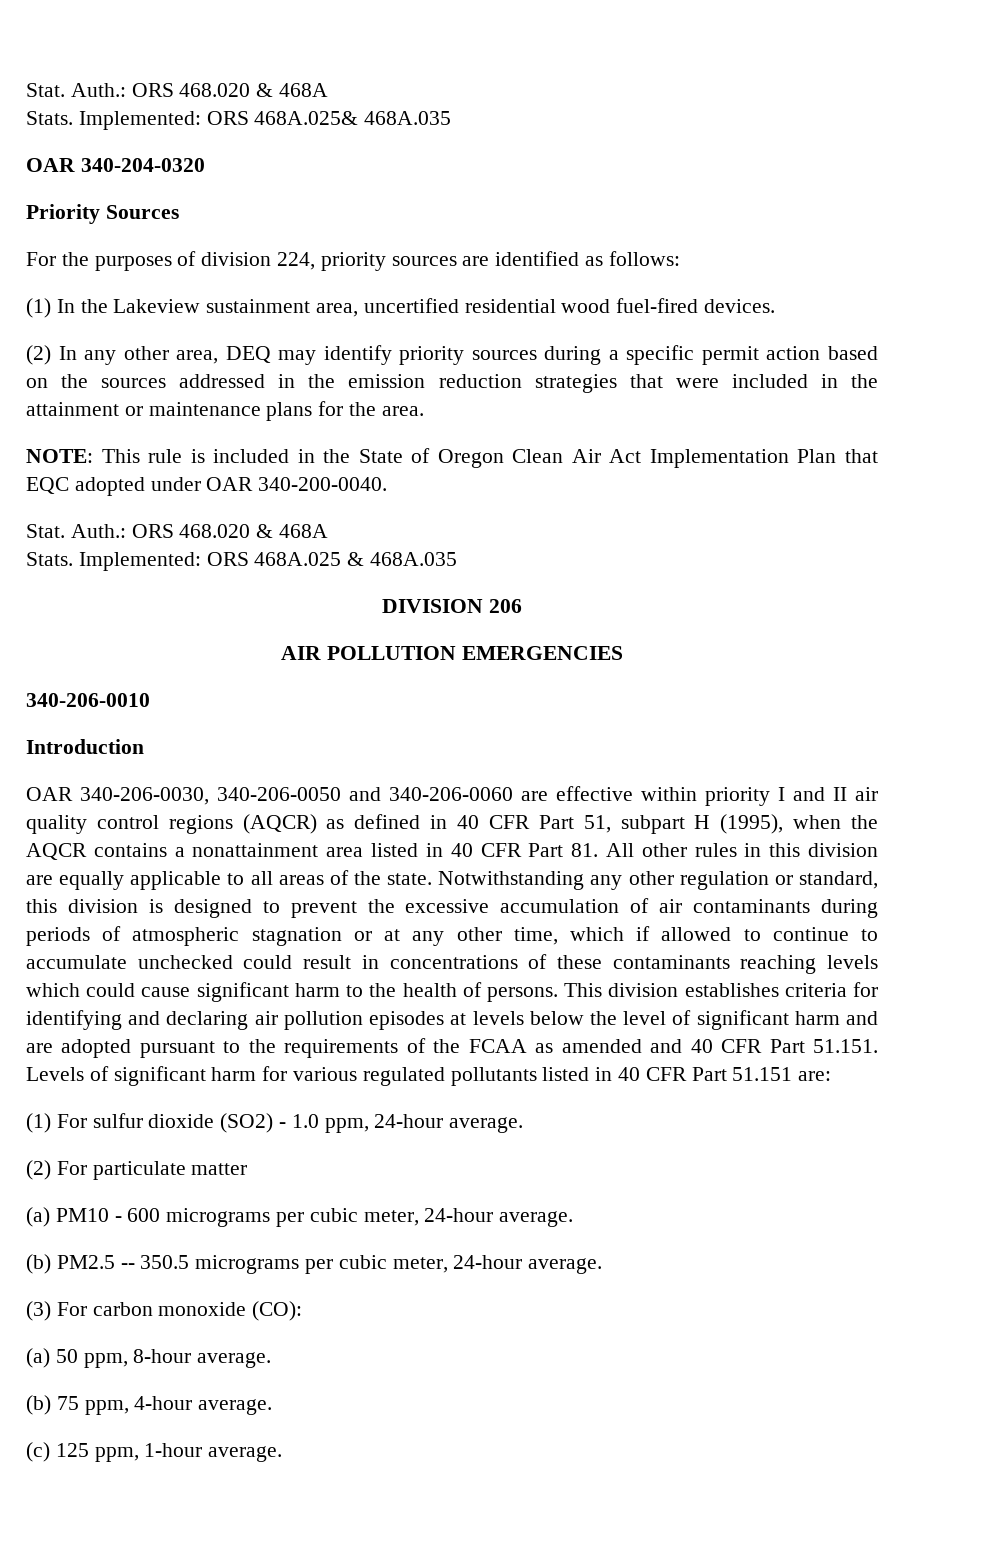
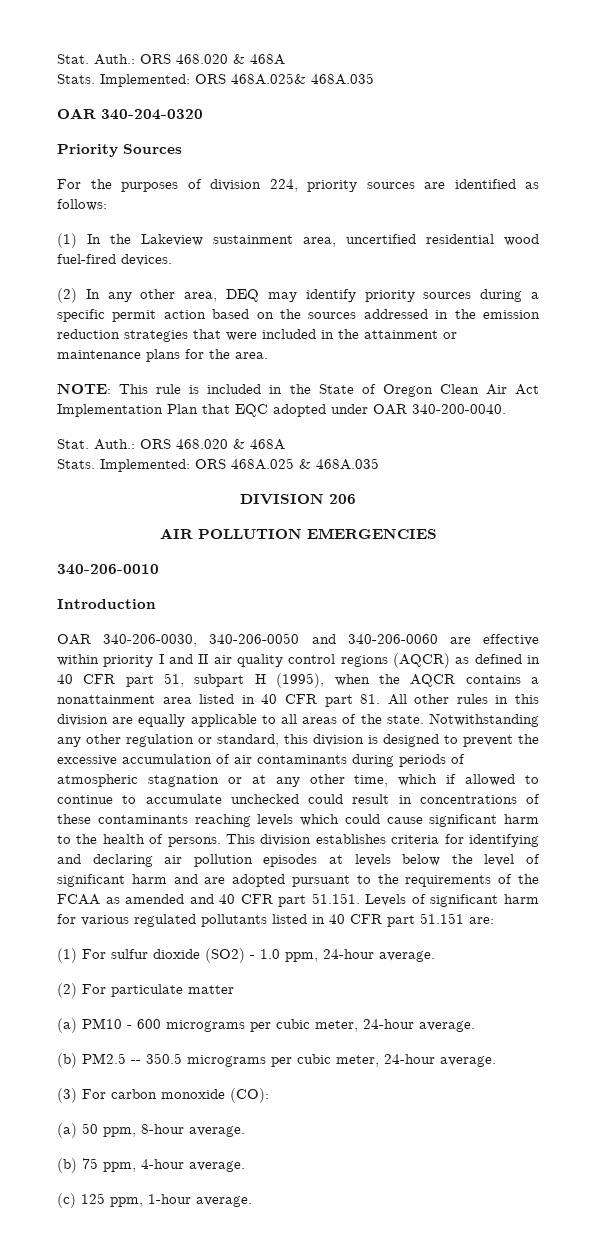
[538,815,574,829] Part -> [125,675,154,687] part
[528,843,564,857] Part -> [324,695,353,707] part
[769,1039,805,1053] Part -> [278,895,307,907] part
[691,1067,727,1081] Part -> [387,915,415,927] part

